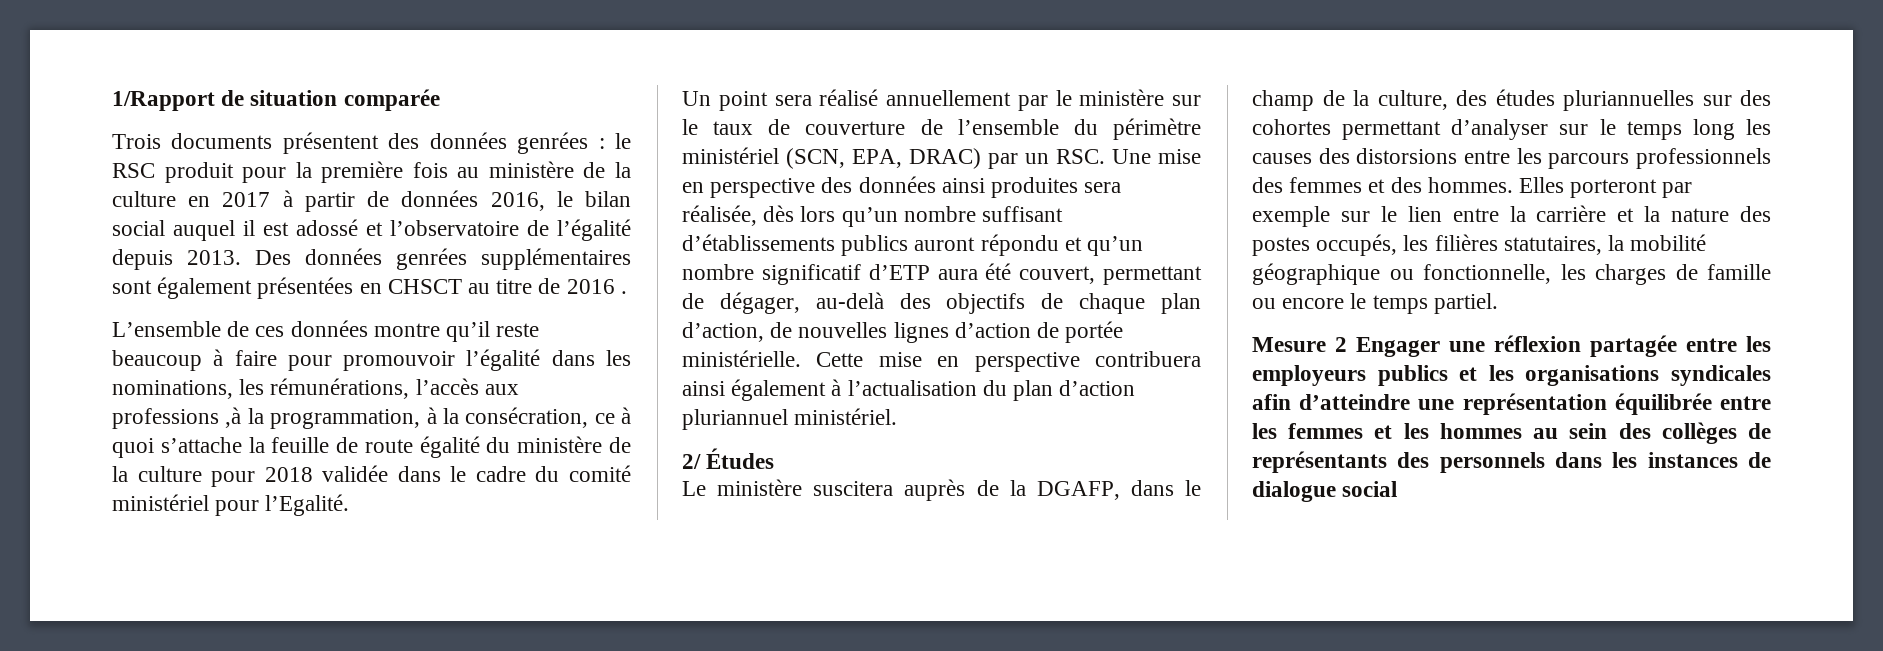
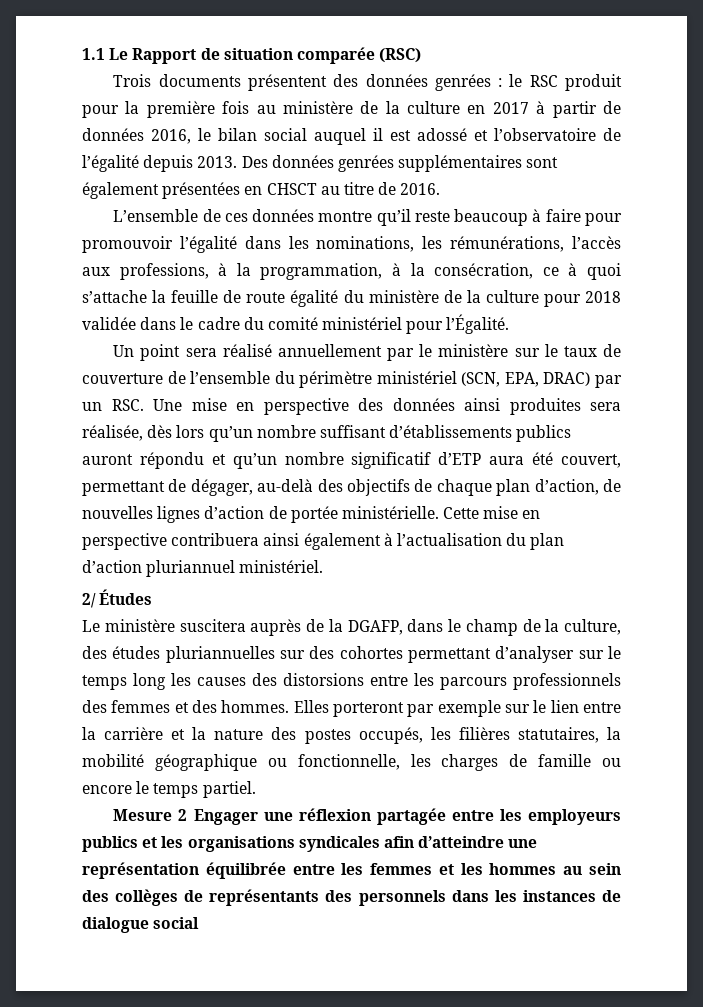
[112,91,215,111] 1/Rapport -> [82,48,197,64] 1.1 Le Rapport
(440, 100) none -> [379,48,422,63] (RSC)
[566,279,627,294] 2016 . -> [400,183,441,195] 2016.
[112,407,242,429] professions ,à -> [119,263,228,280] professions, à
[265,494,350,516] l’Egalité. -> [446,314,510,334] l’Égalité.

